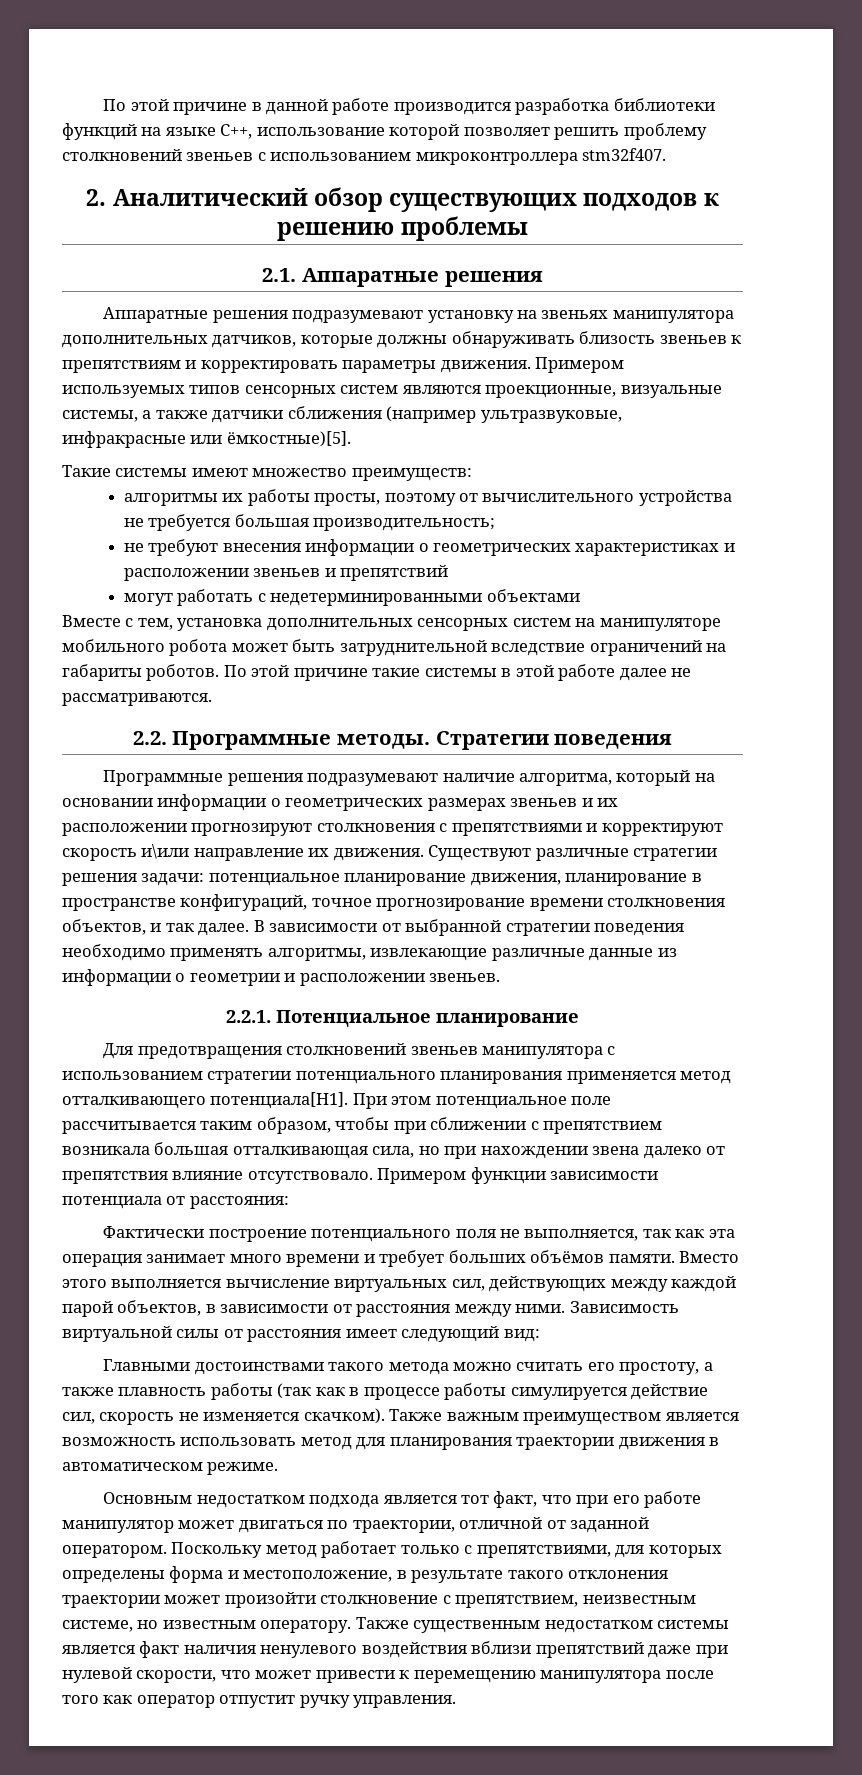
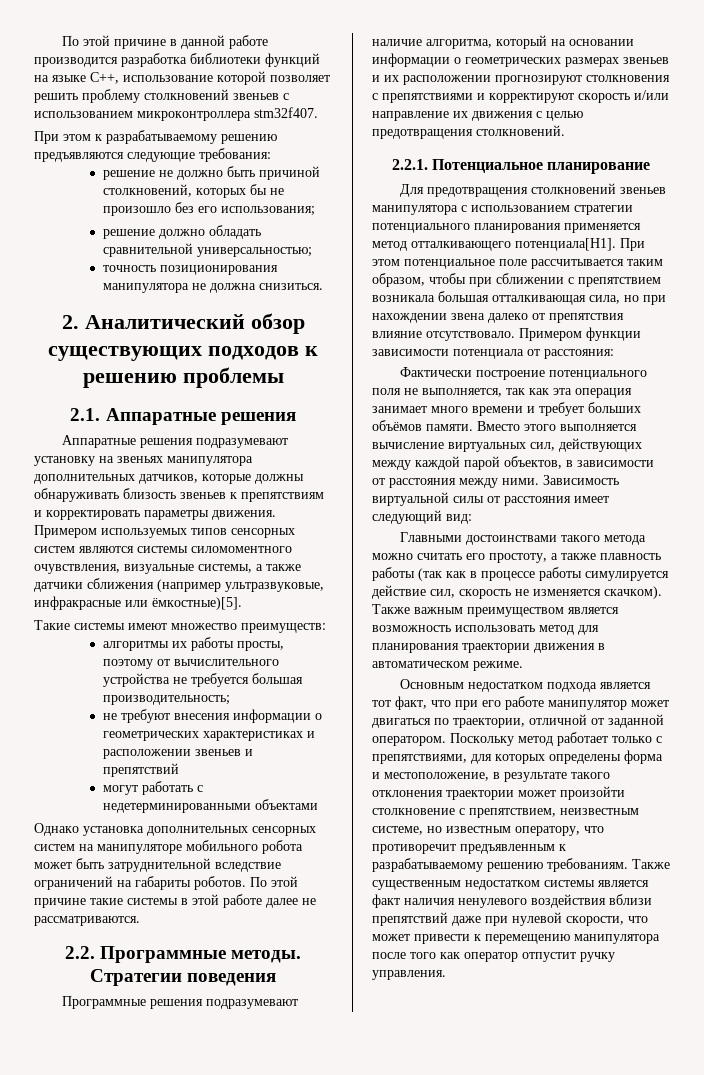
(667, 154) none -> [34,130,277,144] [34,148,271,162] [102,166,320,180] [102,184,284,198] [102,202,315,216] [102,225,261,239] [102,243,312,257] [102,265,278,275] [102,283,323,293] // При этом к разрабатываемому решению предъявляются следующие требования: // решение не должно быть причиной столкновений, которых бы не произошло без его использования; // решение должно обладать сравнительной универсальностью; // точность позиционирования манипулятора не должна снизиться.
[485,385,617,398] проекционные, -> [137,546,292,553] [34,564,120,574] системы силомоментного очувствления,
[62,615,173,630] Вместе с тем, -> [34,823,79,836] Однако
[141,844,190,859] и\или -> [634,90,669,100] и/или
[333,845,718,861] [62,873,702,886] [62,894,726,911] [62,919,685,936] [62,944,677,961] [62,969,501,986] движения. Существуют различные стратегии решения задачи: потенциальное планирование движения, планирование в пространстве конфигураций, точное прогнозирование времени столкновения объектов, и так далее. В зависимости от выбранной стратегии поведения необходимо применять алгоритмы, извлекающие различные данные из информации о геометрии и расположении звеньев. -> [472,111,583,121] [372,125,565,139] движения с целью предотвращения столкновений.
[260,1620,352,1633] оператору. -> [515,826,604,836] [372,844,566,854] [372,858,628,872] оператору, что противоречит предъявленным к разрабатываемому решению требованиям.

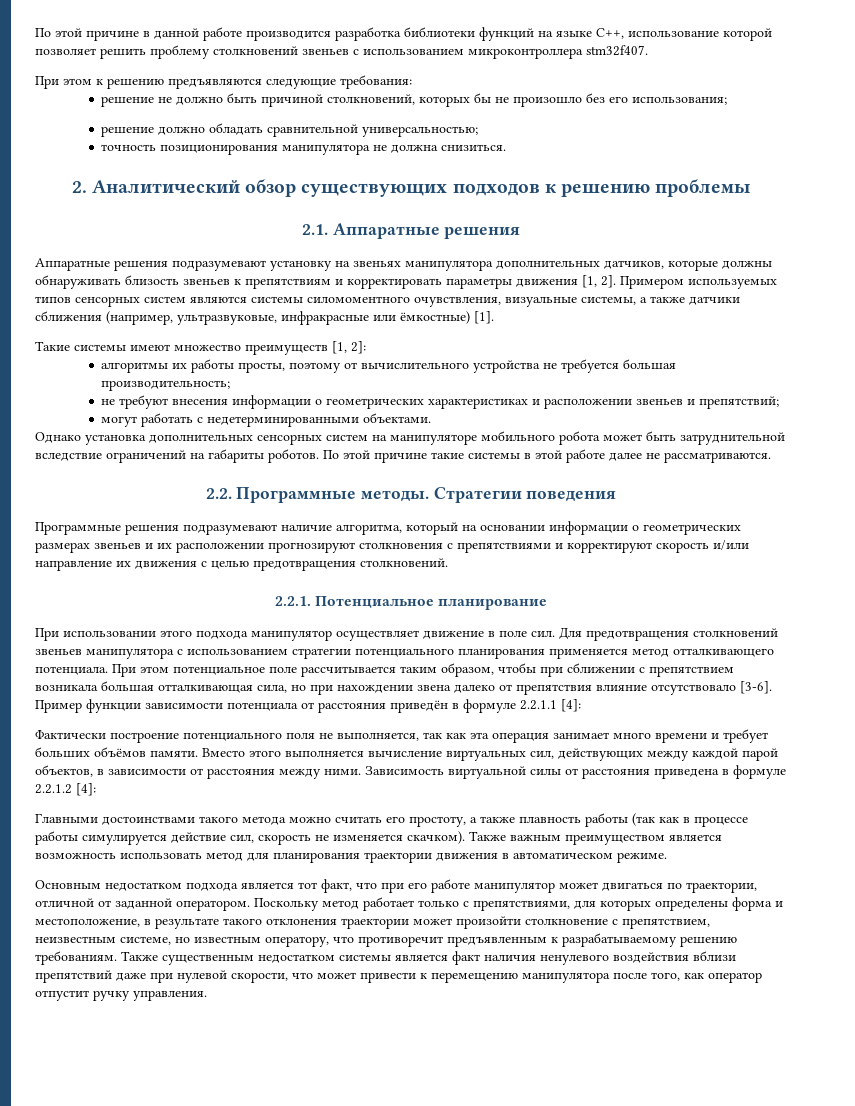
[106,130,217,144] разрабатываемому -> (103, 82) none
[212,510,276,520] движения. -> [516,275,616,288] движения [1, 2].
[157,579,221,592] (например -> [106,311,173,325] (например,
[152,597,242,610] ёмкостные)[5]. -> [400,311,494,324] ёмкостные) [1].
[241,623,326,633] преимуществ: -> [245,341,366,355] преимуществ [1, 2]:
[102,763,179,777] препятствий -> [699,396,780,409] препятствий;
[254,799,318,810] объектами -> [363,413,432,423] объектами.
(651, 168) none -> [35,628,555,641] При использовании этого подхода манипулятор осуществляет движение в поле сил.
[515,238,616,251] потенциала[Н1]. -> [35,666,108,675] потенциала.
[426,328,582,341] отсутствовало. Примером -> [651,681,772,695] [35,700,82,713] отсутствовало [3-6]. Пример
[544,349,614,359] расстояния: -> [318,699,581,713] расстояния приведён в формуле 2.2.1.1 [4]:
[574,496,609,503] [372,510,472,524] имеет следующий вид: -> [654,765,786,779] [35,783,96,796] приведена в формуле 2.2.1.2 [4]:
[410,952,436,959] того -> [651,972,680,981] того,

